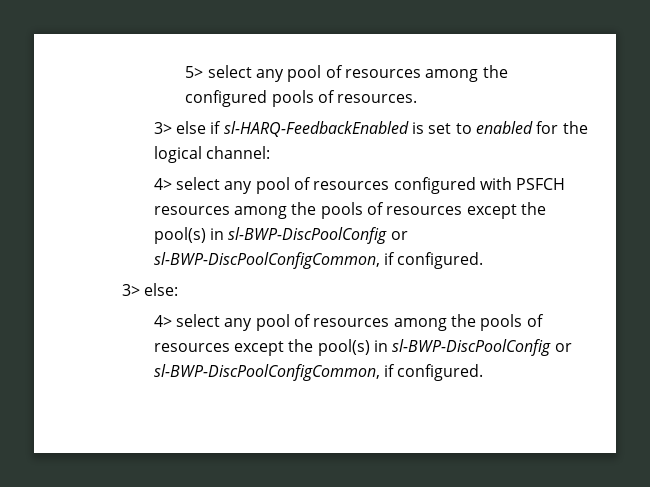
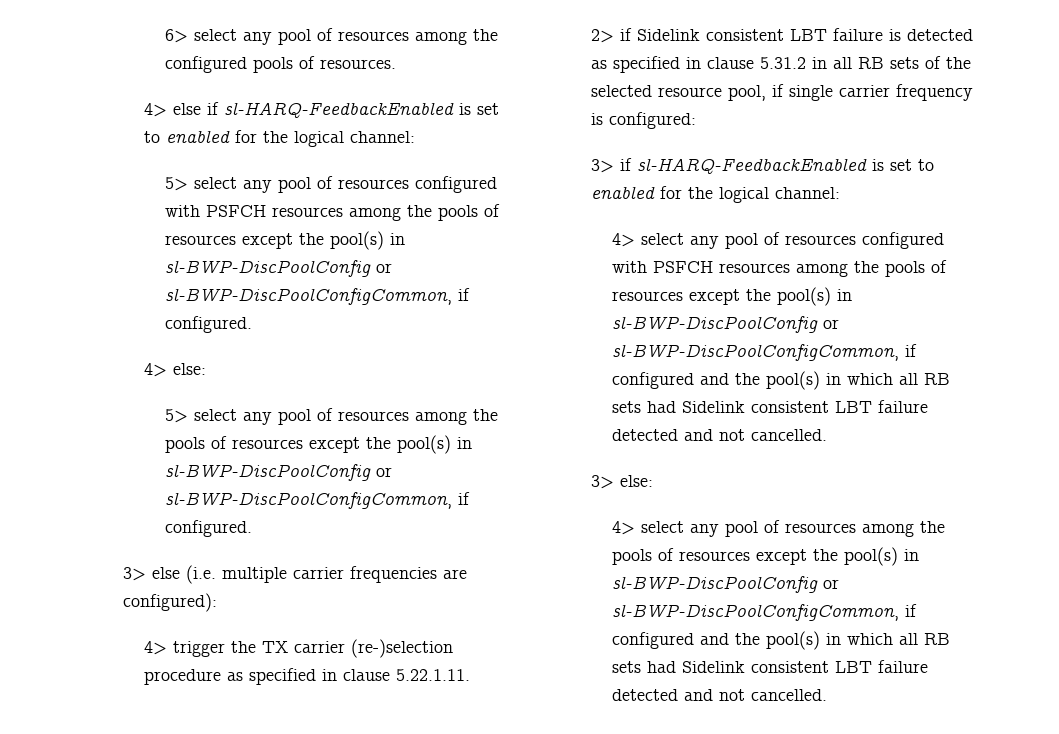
[185,66,204,78] 5> -> [165,29,189,43] 6>
[153,121,207,134] 3> else -> [144,102,500,118] [144,130,416,147] [165,176,498,193] [165,204,501,221] [165,231,406,250] [165,260,393,277] [165,288,471,305] [165,316,253,333] [144,363,207,377] [165,408,499,425] [165,435,473,454] [165,464,393,481] [165,492,471,509] [165,520,253,537] [123,565,468,584] [123,593,218,612] [144,639,454,658] [144,668,471,685] [591,28,974,43] [591,56,972,73] [591,84,974,101] [591,112,697,129] [591,159,615,173] 4> else if sl-HARQ-FeedbackEnabled is set to enabled for the logical channel: // 5> select any pool of resources configured with PSFCH resources among the pools of resources except the pool(s) in sl-BWP-DiscPoolConfig or sl-BWP-DiscPoolConfigCommon, if configured. // 4> else: // 5> select any pool of resources among the pools of resources except the pool(s) in sl-BWP-DiscPoolConfig or sl-BWP-DiscPoolConfigCommon, if configured. // 3> else (i.e. multiple carrier frequencies are configured): // 4> trigger the TX carrier (re-)selection procedure as specified in clause 5.22.1.11. // 2> if Sidelink consistent LBT failure is detected as specified in clause 5.31.2 in all RB sets of the selected resource pool, if single carrier frequency is configured: // 3>
[397,252,484,269] configured. -> [612,371,951,390] [612,400,929,413] [612,429,828,441] configured and the pool(s) in which all RB sets had Sidelink consistent LBT failure detected and not cancelled.
[397,364,484,381] configured. -> [612,631,951,650] [612,660,929,673] [612,689,828,701] configured and the pool(s) in which all RB sets had Sidelink consistent LBT failure detected and not cancelled.

